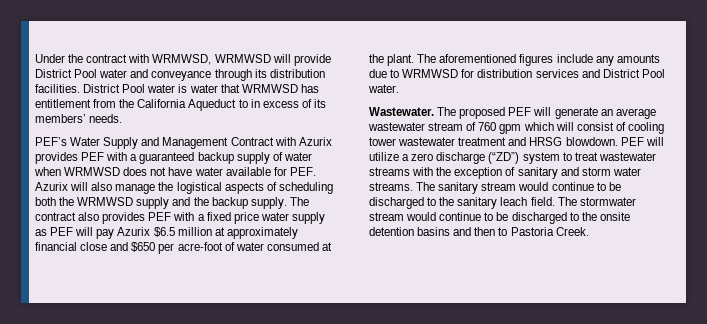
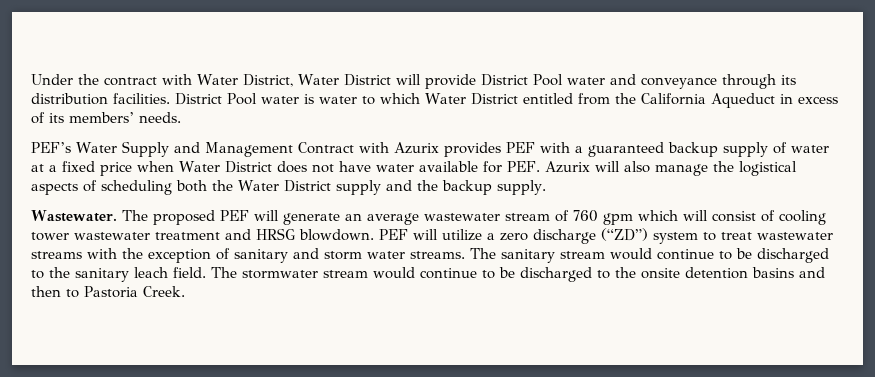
[152,54,271,65] WRMWSD, WRMWSD -> [197,74,391,87] Water District, Water District
[220,84,319,93] [35,99,91,108] that WRMWSD has entitlement -> [362,93,573,105] to which Water District entitled
[238,99,248,108] to -> (775, 100) none
[34,167,121,176] when WRMWSD -> [31,161,272,176] at a fixed price when Water District
[77,197,134,206] WRMWSD -> [238,180,331,192] Water District
[289,197,309,206] [35,212,325,224] [35,227,298,239] [35,242,332,254] [369,54,660,66] [369,69,665,78] [368,84,399,93] The contract also provides PEF with a fixed price water supply as PEF will pay Azurix $6.5 million at approximately financial close and $650 per acre-foot of water consumed at the plant. The aforementioned figures include any amounts due to WRMWSD for distribution services and District Pool water. -> (546, 187) none

